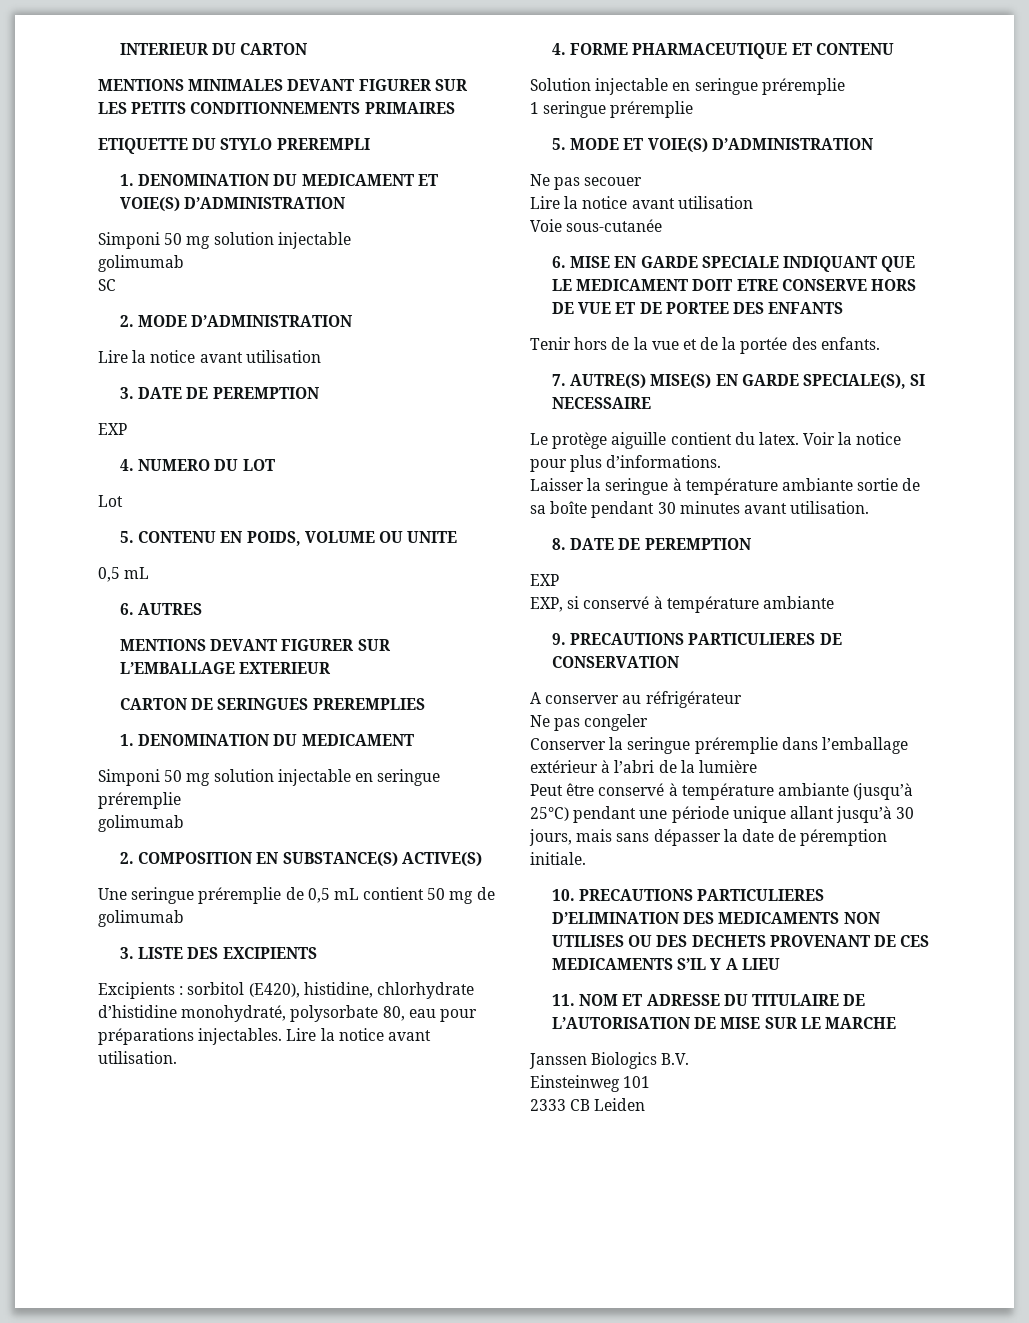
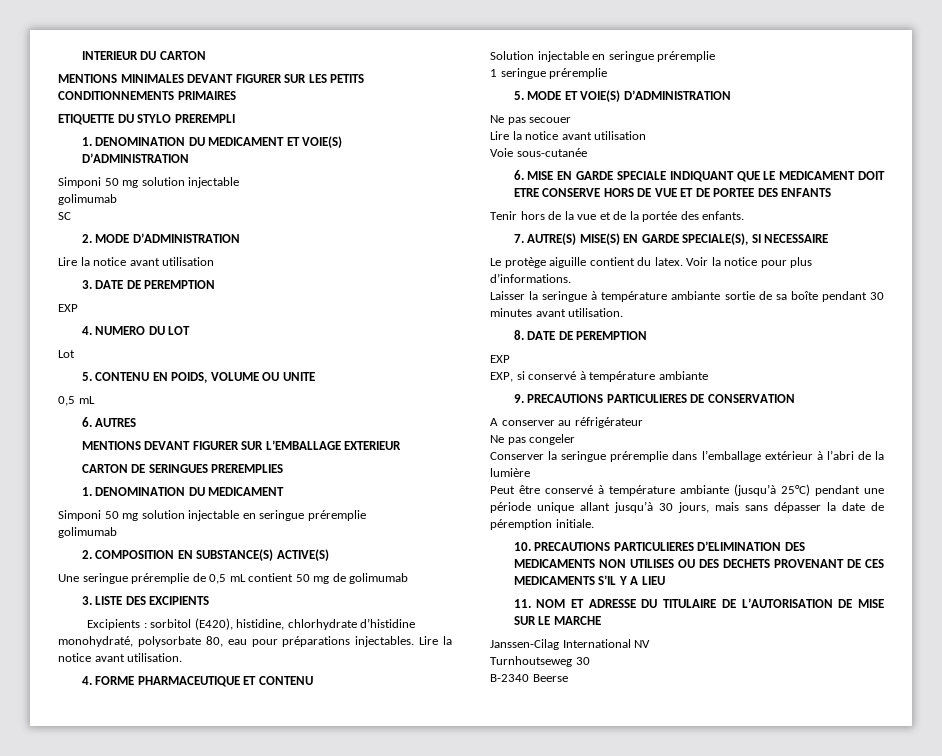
[529,1052,690,1069] [530,1075,651,1092] [530,1098,646,1111] Janssen Biologics B.V. // Einsteinweg 101 // 2333 CB Leiden -> [490,639,651,650] [490,656,590,667] [490,674,568,682] Janssen-Cilag International NV // Turnhoutseweg 30 // B-2340 Beerse

